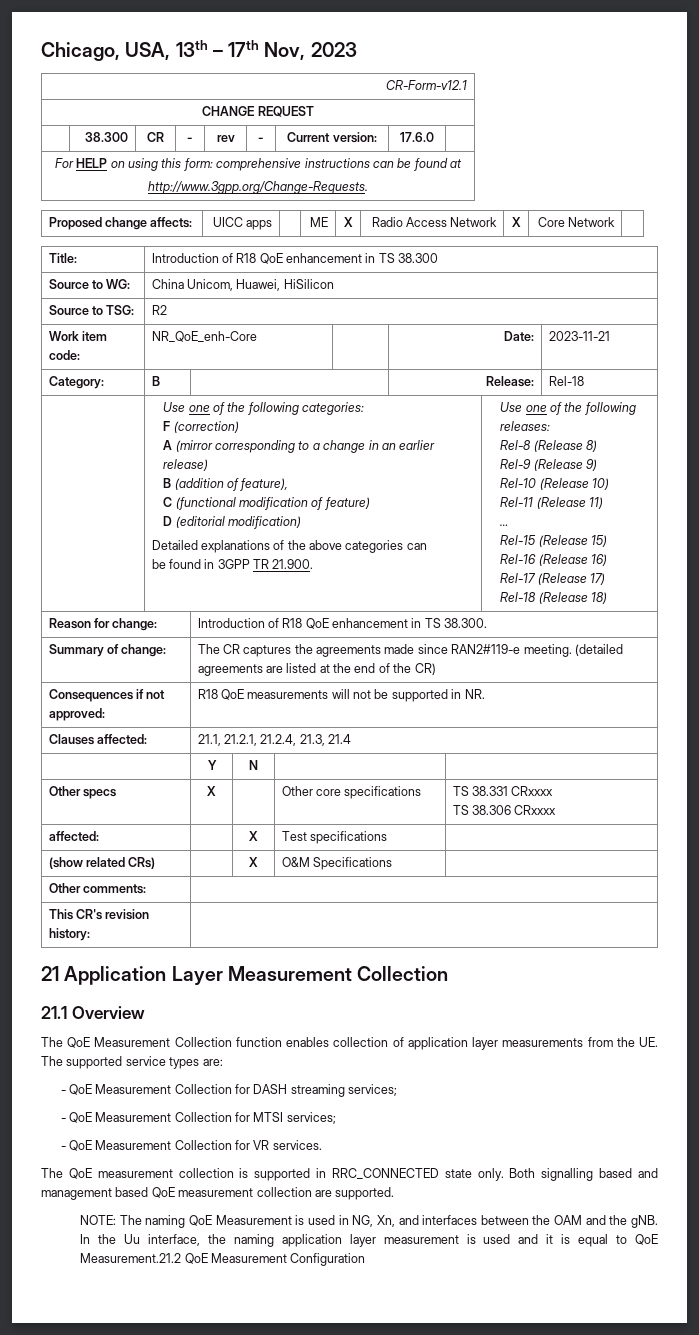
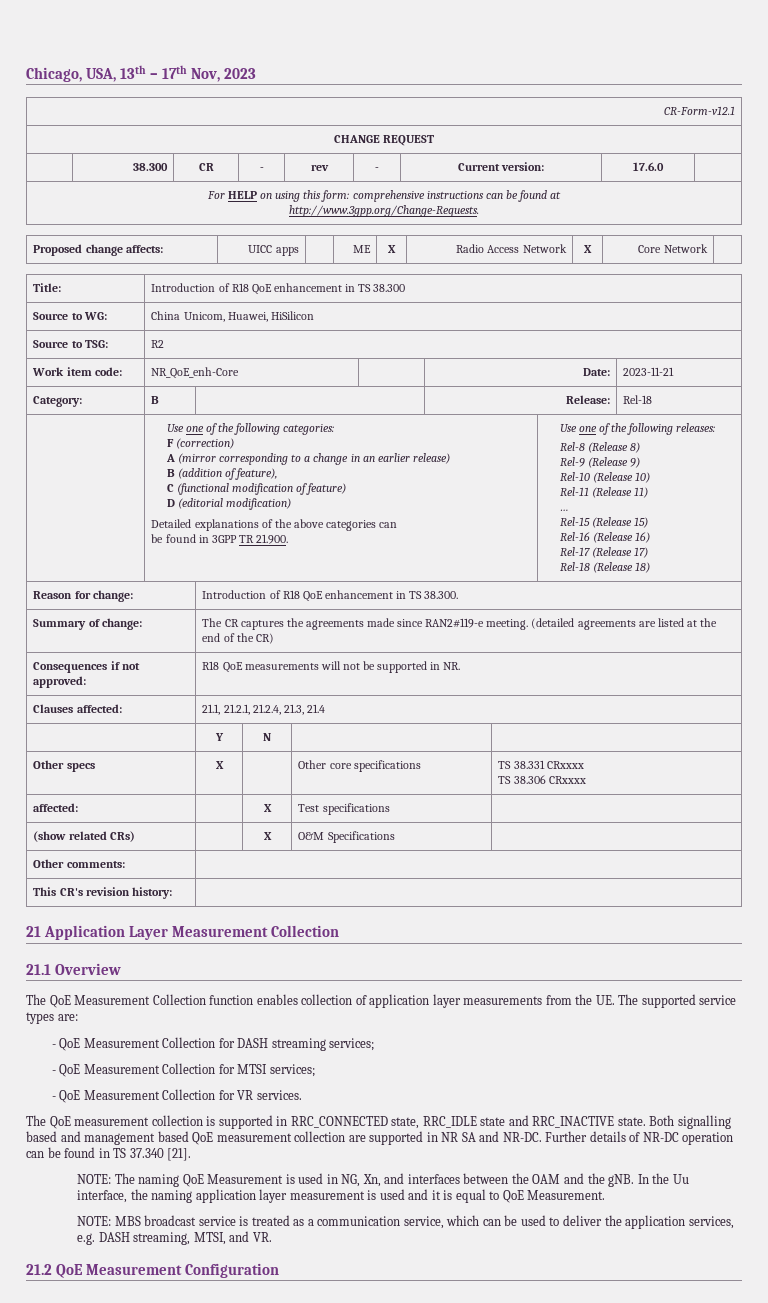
[444,1168,504,1181] state only. -> [391,1115,646,1129] state, RRC_IDLE state and RRC_INACTIVE state.
[335,1187,395,1200] supported. -> [369,1131,734,1145] [26,1147,192,1161] supported in NR SA and NR-DC. Further details of NR-DC operation can be found in TS 37.340 [21].
[80,1253,182,1263] Measurement.21.2 -> [527,1190,606,1200] [77,1215,734,1229] [77,1231,272,1245] [26,1264,52,1275] Measurement. // NOTE: MBS broadcast service is treated as a communication service, which can be used to deliver the application services, e.g. DASH streaming, MTSI, and VR. // 21.2

